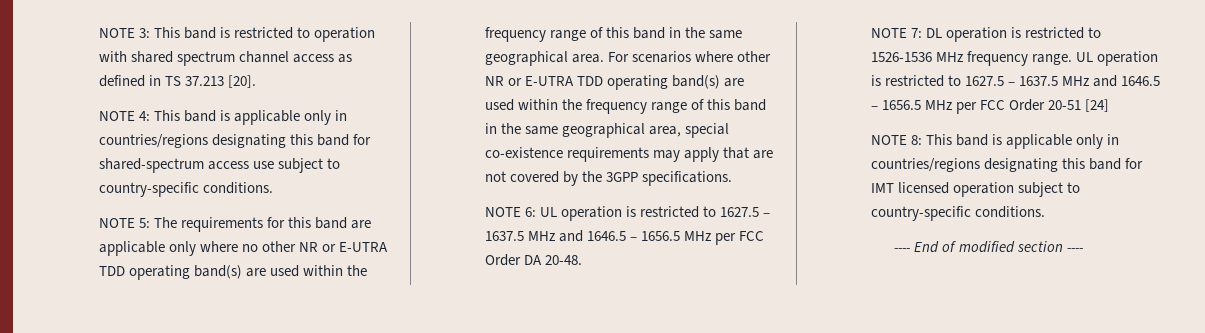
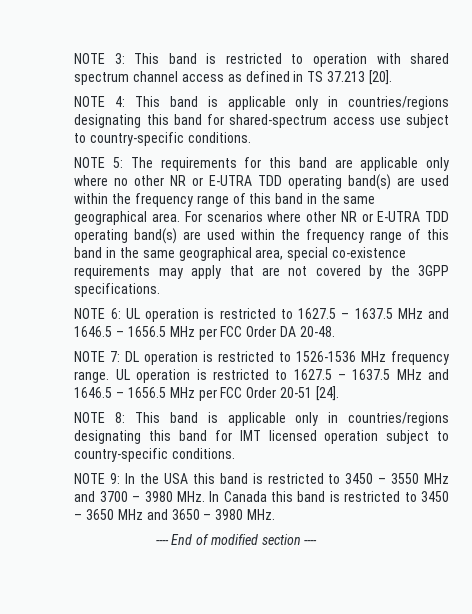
[1085,99,1110,112] [24] -> [315,386,339,401] [24].
(1046, 212) none -> [74,473,449,484] [74,491,449,502] [74,509,275,520] // NOTE 9: In the USA this band is restricted to 3450 – 3550 MHz and 3700 – 3980 MHz. In Canada this band is restricted to 3450 – 3650 MHz and 3650 – 3980 MHz.

